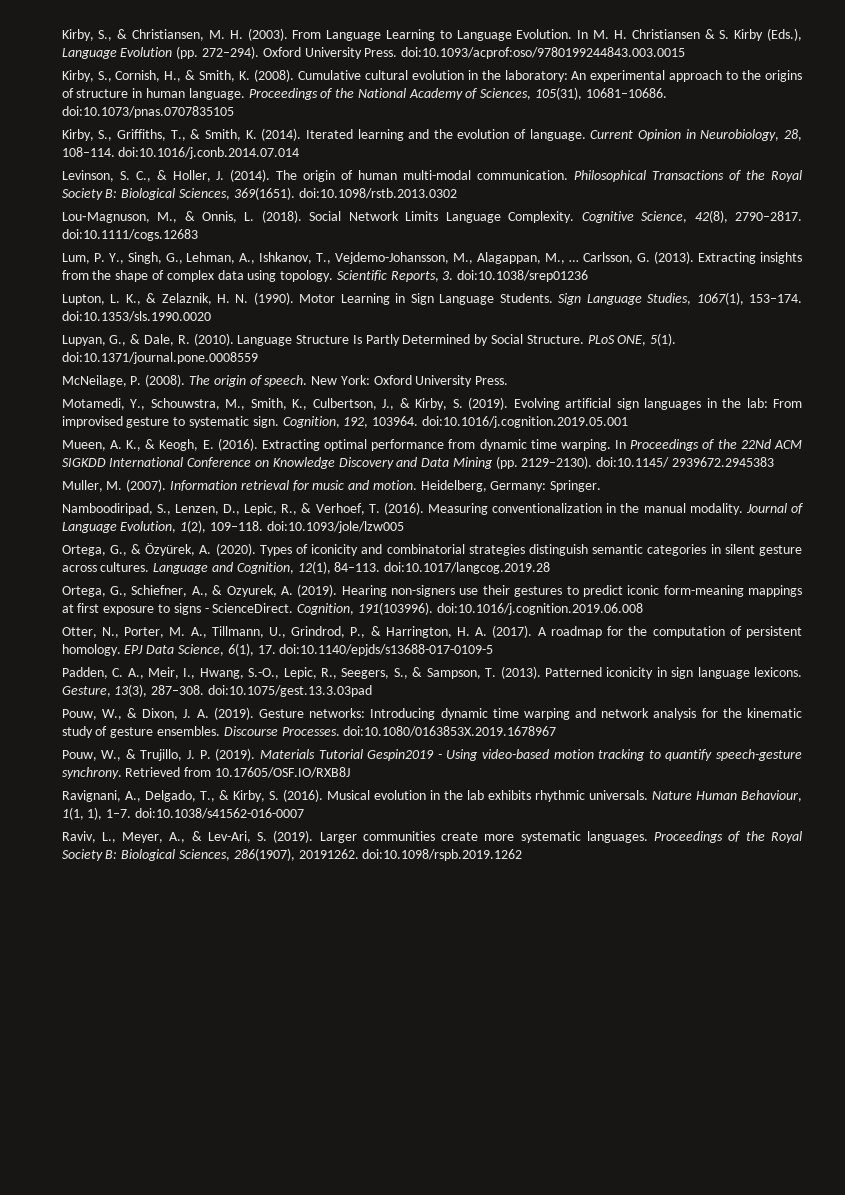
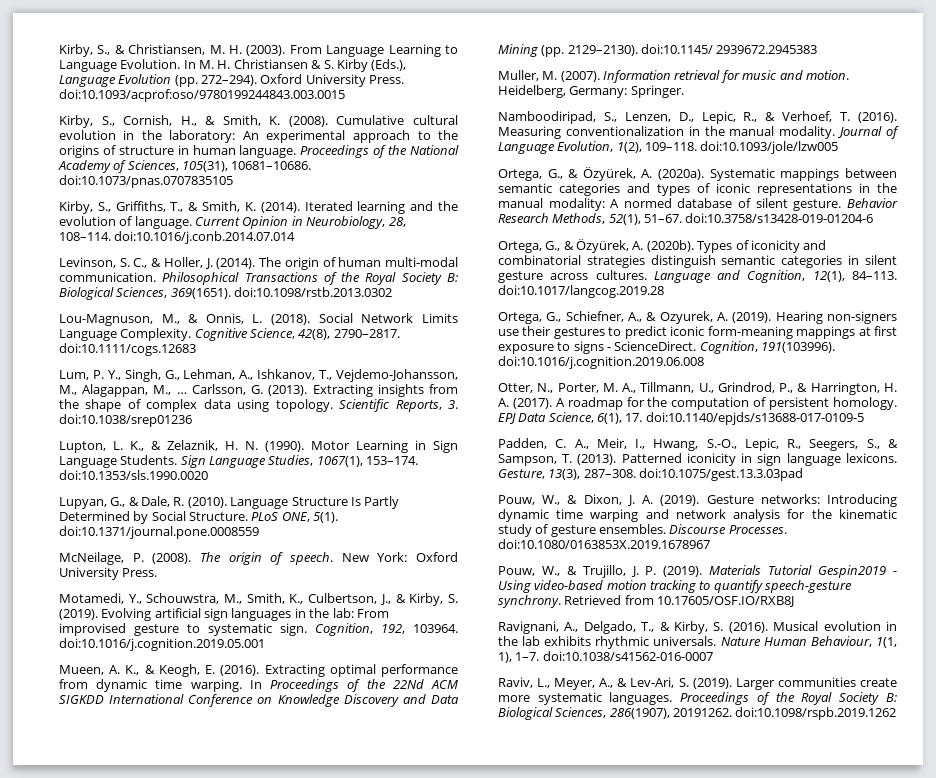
[215,543,256,556] (2020). -> [658,168,897,181] [497,183,897,196] [497,198,898,211] [497,213,874,225] [497,239,694,253] (2020a). Systematic mappings between semantic categories and types of iconic representations in the manual modality: A normed database of silent gesture. Behavior Research Methods, 52(1), 51–67. doi:10.3758/s13428-019-01204-6 // Ortega, G., & Özyürek, A. (2020b).

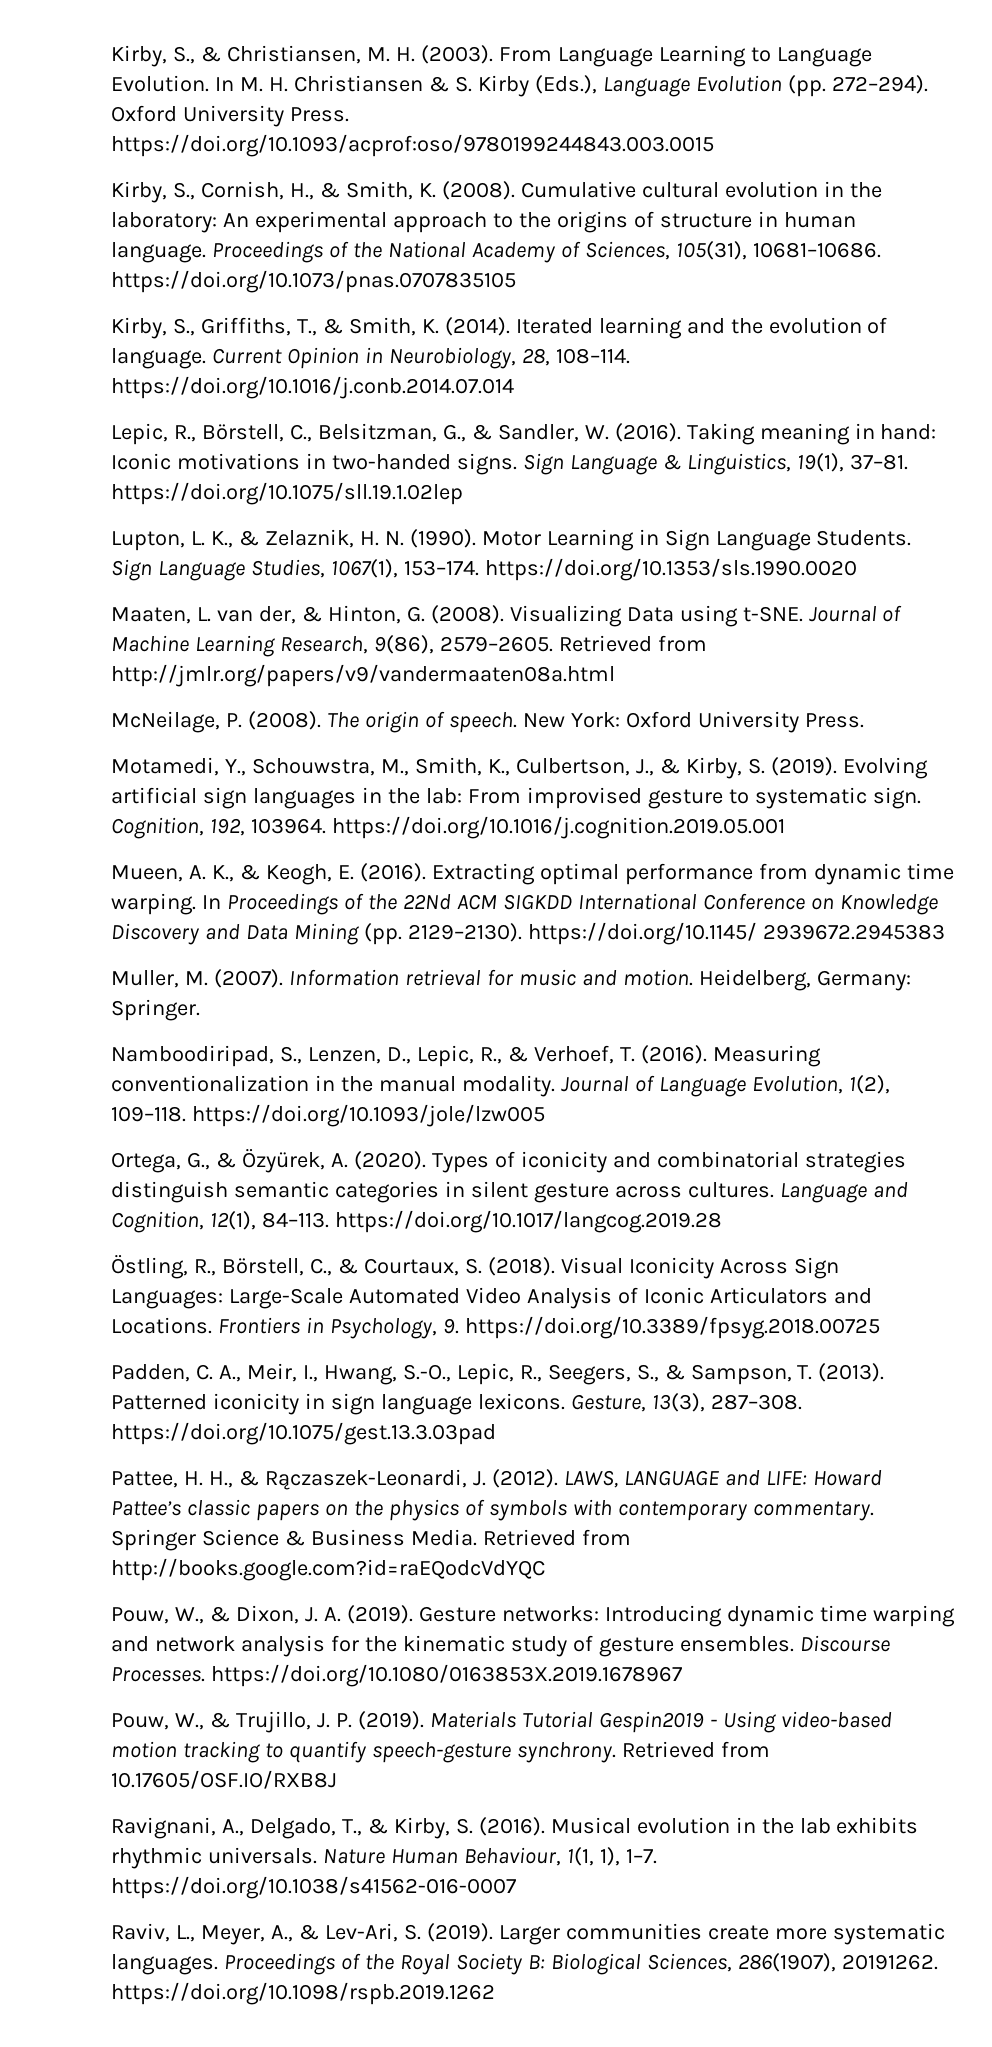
[58,89,345,102] doi:10.1093/acprof:oso/9780199244843.003.0015 -> [111,134,715,157] https://doi.org/10.1093/acprof:oso/9780199244843.003.0015
[58,175,233,188] doi:10.1073/pnas.0707835105 -> [111,270,517,293] https://doi.org/10.1073/pnas.0707835105
[114,231,296,244] [58,257,459,270] [58,272,459,285] [58,287,393,300] [58,313,459,326] [58,328,400,341] [58,343,196,356] [58,369,458,382] [58,384,458,397] [58,399,458,412] [58,414,192,427] doi:10.1016/j.conb.2014.07.014 // Levinson, S. C., & Holler, J. (2014). The origin of human multi-modal communication. Philosophical Transactions of the Royal Society B: Biological Sciences, 369(1651). doi:10.1098/rstb.2013.0302 // Lou‐Magnuson, M., & Onnis, L. (2018). Social Network Limits Language Complexity. Cognitive Science, 42(8), 2790–2817. doi:10.1111/cogs.12683 // Lum, P. Y., Singh, G., Lehman, A., Ishkanov, T., Vejdemo-Johansson, M., Alagappan, M., … Carlsson, G. (2013). Extracting insights from the shape of complex data using topology. Scientific Reports, 3. doi:10.1038/srep01236 -> [111,376,515,399] [111,423,937,445] [111,453,908,475] [111,482,464,505] https://doi.org/10.1016/j.conb.2014.07.014 // Lepic, R., Börstell, C., Belsitzman, G., & Sandler, W. (2016). Taking meaning in hand: Iconic motivations in two-handed signs. Sign Language & Linguistics, 19(1), 37–81. https://doi.org/10.1075/sll.19.1.02lep
[58,470,208,480] [58,496,400,509] [58,511,339,524] [58,526,259,539] doi:10.1353/sls.1990.0020 // Lupyan, G., & Dale, R. (2010). Language Structure Is Partly Determined by Social Structure. PLoS ONE, 5(1). doi:10.1371/journal.pone.0008559 -> [484,558,857,581] [111,605,903,627] [111,635,707,657] [111,664,616,687] https://doi.org/10.1353/sls.1990.0020 // Maaten, L. van der, & Hinton, G. (2008). Visualizing Data using t-SNE. Journal of Machine Learning Research, 9(86), 2579–2605. Retrieved from http://jmlr.org/papers/v9/vandermaaten08a.html
[58,638,265,651] doi:10.1016/j.cognition.2019.05.001 -> [332,816,786,839] https://doi.org/10.1016/j.cognition.2019.05.001
[641,44,714,54] doi:10.1145/ -> [527,922,757,945] https://doi.org/10.1145/
[700,141,839,154] [497,167,897,181] [497,183,897,196] [497,198,898,211] [497,213,874,225] [497,239,694,253] doi:10.1093/jole/lzw005 // Ortega, G., & Özyürek, A. (2020a). Systematic mappings between semantic categories and types of iconic representations in the manual modality: A normed database of silent gesture. Behavior Research Methods, 52(1), 51–67. doi:10.3758/s13428-019-01204-6 // Ortega, G., & Özyürek, A. (2020b). -> [192,1104,546,1127] [111,1148,426,1173] https://doi.org/10.1093/jole/lzw005 // Ortega, G., & Özyürek, A. (2020).
[497,285,664,298] [497,311,897,324] [497,326,897,339] [497,341,836,354] [497,356,704,369] [497,382,897,395] [497,397,897,410] [497,412,864,425] doi:10.1017/langcog.2019.28 // Ortega, G., Schiefner, A., & Ozyurek, A. (2019). Hearing non-signers use their gestures to predict iconic form-meaning mappings at first exposure to signs - ScienceDirect. Cognition, 191(103996). doi:10.1016/j.cognition.2019.06.008 // Otter, N., Porter, M. A., Tillmann, U., Grindrod, P., & Harrington, H. A. (2017). A roadmap for the computation of persistent homology. EPJ Data Science, 6(1), 17. doi:10.1140/epjds/s13688-017-0109-5 -> [335,1210,723,1233] [111,1254,839,1279] [111,1287,872,1309] [111,1316,880,1339] https://doi.org/10.1017/langcog.2019.28 // Östling, R., Börstell, C., & Courtaux, S. (2018). Visual Iconicity Across Sign Languages: Large-Scale Automated Video Analysis of Iconic Articulators and Locations. Frontiers in Psychology, 9. https://doi.org/10.3389/fpsyg.2018.00725
[639,468,804,481] doi:10.1075/gest.13.3.03pad -> [111,1422,497,1445] [111,1469,882,1490] [111,1499,874,1521] [111,1529,631,1551] [111,1558,546,1581] https://doi.org/10.1075/gest.13.3.03pad // Pattee, H. H., & Rączaszek-Leonardi, J. (2012). LAWS, LANGUAGE and LIFE: Howard Pattee’s classic papers on the physics of symbols with contemporary commentary. Springer Science & Business Media. Retrieved from http://books.google.com?id=raEQodcVdYQC
[497,539,710,549] doi:10.1080/0163853X.2019.1678967 -> [211,1664,683,1687] https://doi.org/10.1080/0163853X.2019.1678967
[542,651,713,661] doi:10.1038/s41562-016-0007 -> [111,1876,517,1899] https://doi.org/10.1038/s41562-016-0007
[735,707,897,720] doi:10.1098/rspb.2019.1262 -> [111,1982,496,2005] https://doi.org/10.1098/rspb.2019.1262

